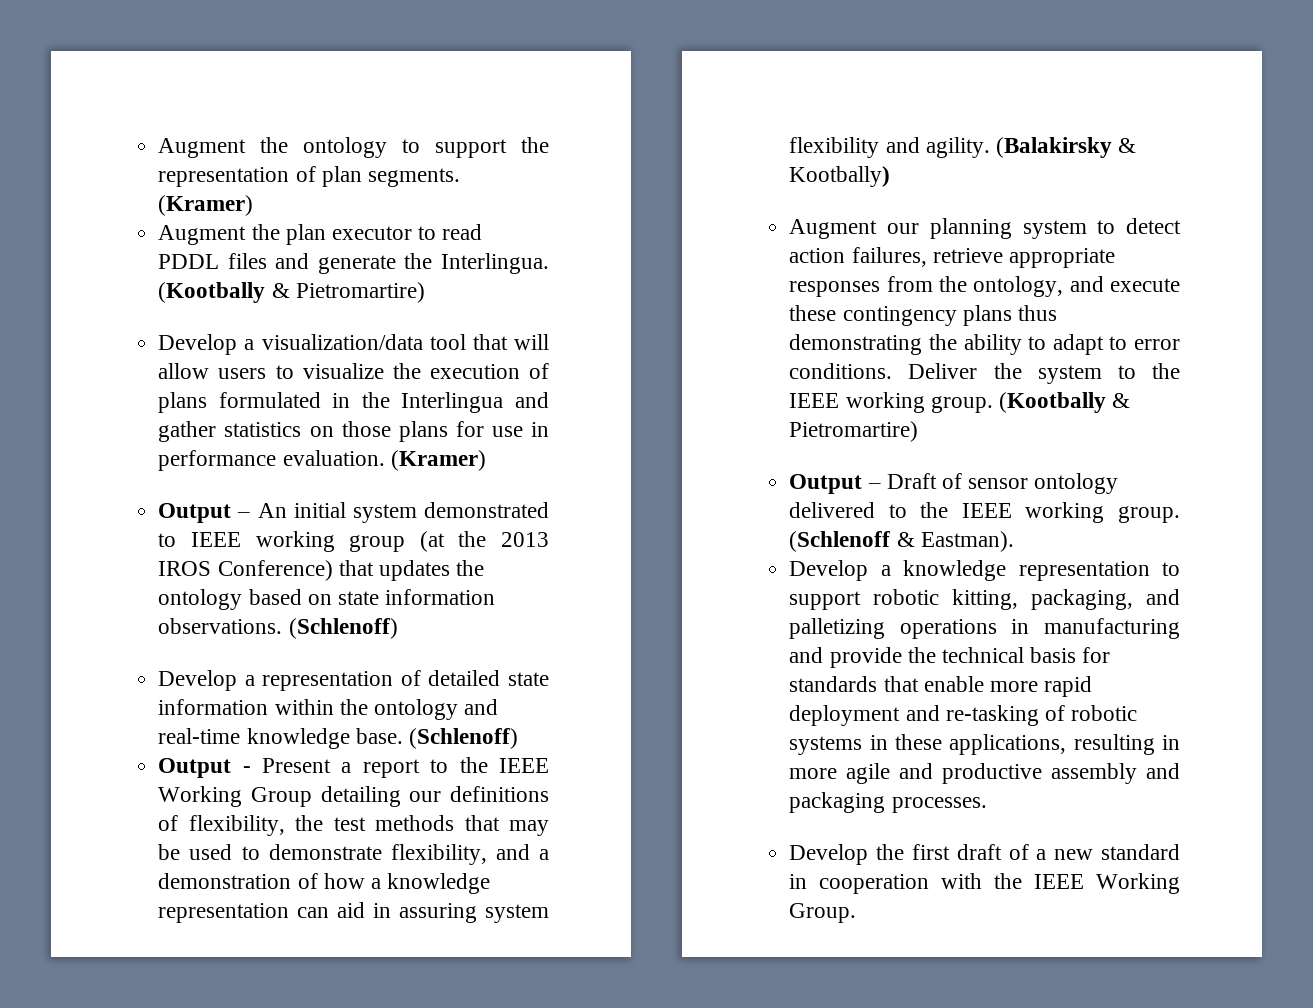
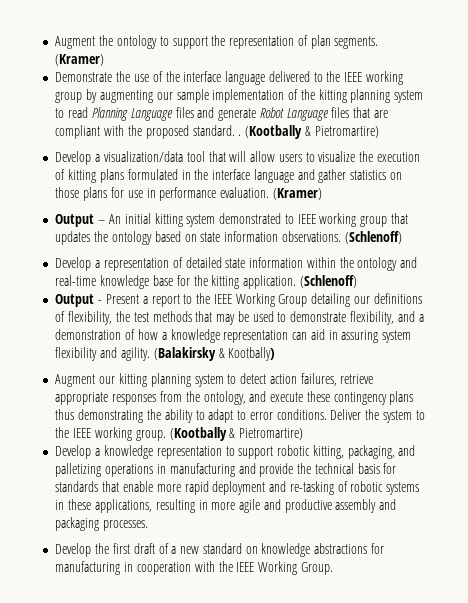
[158,224,483,245] [158,253,549,274] Augment the plan executor to read PDDL files and generate the Interlingua. -> [55,71,403,85] [55,89,424,103] [55,107,388,121] [55,125,242,139] Demonstrate the use of the interface language delivered to the IEEE working group by augmenting our sample implementation of the kitting planning system to read Planning Language files and generate Robot Language files that are compliant with the proposed standard. .
(549, 371) none -> [68,169,97,183] kitting
[401,392,504,413] Interlingua -> [212,169,294,183] interface language
(346, 510) none -> [154,213,183,227] kitting
[419,531,549,552] [158,560,333,581] (at the 2013 IROS Conference) -> (388, 221) none
[355,728,403,744] base. -> [152,275,297,289] base for the kitting application.
(920, 228) none -> [118,373,147,387] kitting
[789,473,1119,494] [789,502,1180,523] [789,531,1014,552] // Output – Draft of sensor ontology delivered to the IEEE working group. (Schlenoff & Eastman). -> (304, 434) none
(1180, 852) none -> [245,543,384,557] [55,561,121,575] on knowledge abstractions for manufacturing

